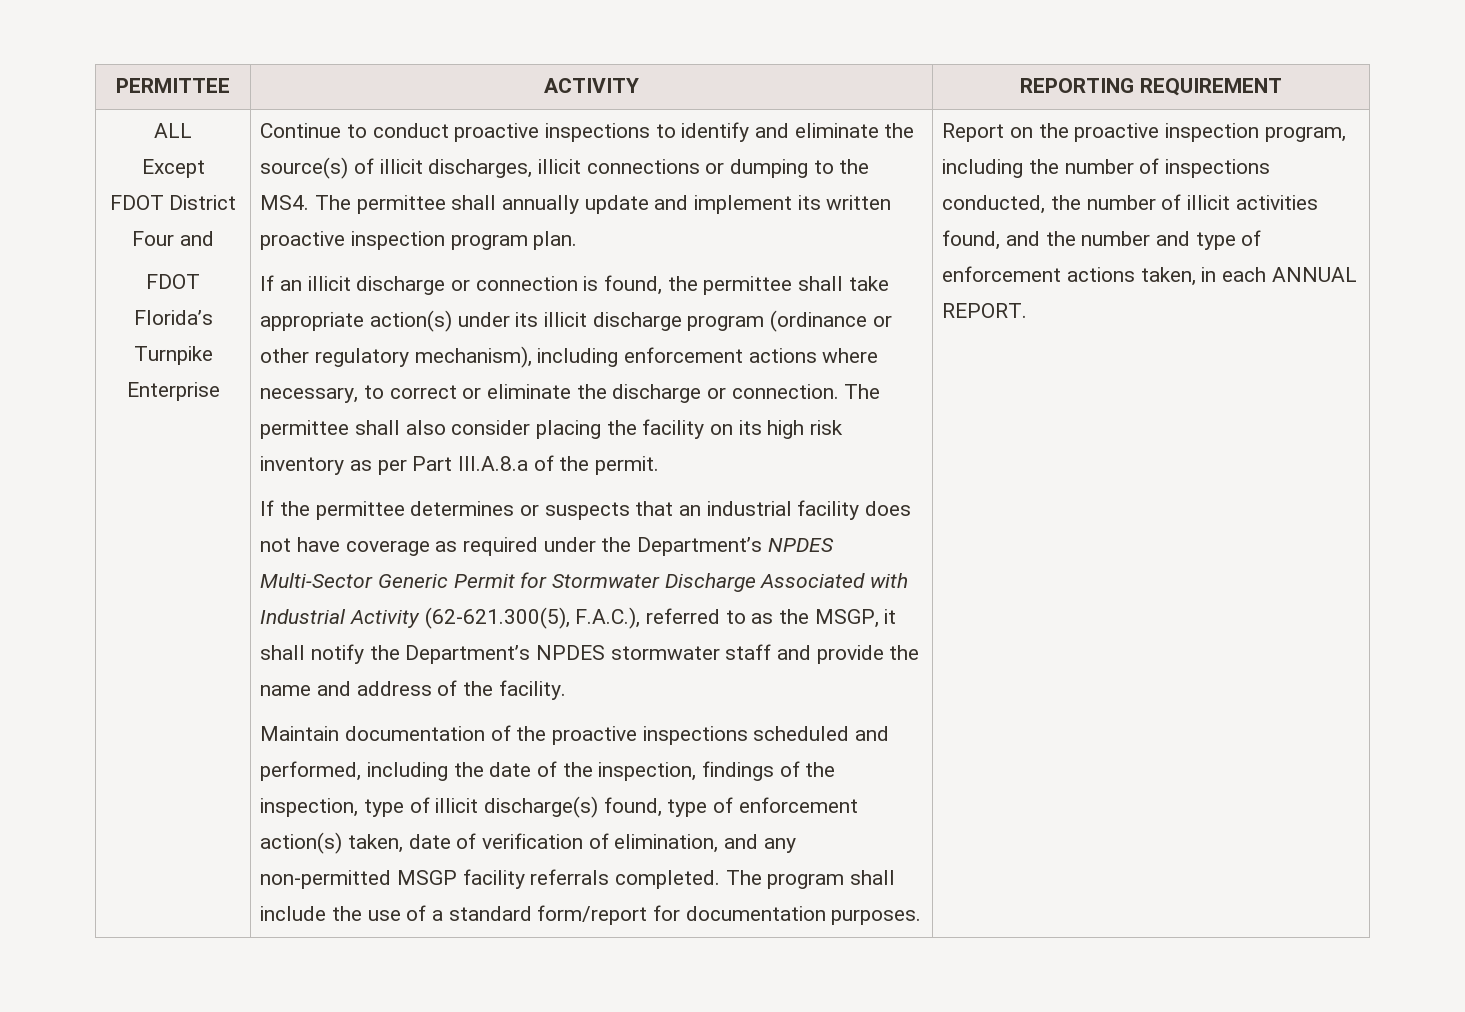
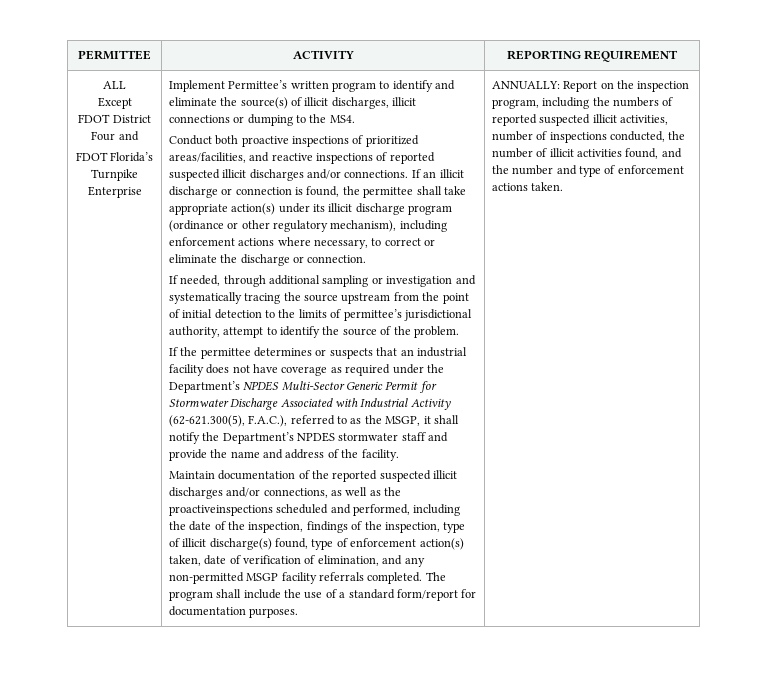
[260,123,651,142] Continue to conduct proactive inspections -> [168,80,377,92] Implement Permittee’s written program
[315,195,892,214] [260,231,578,250] The permittee shall annually update and implement its written proactive inspection program plan. // -> [168,135,419,147] [168,152,435,164] [168,169,409,181] // Conduct both proactive inspections of prioritized areas/facilities, and reactive inspections of reported suspected illicit discharges and/or connections.
[844,384,881,399] [260,419,844,439] [260,455,660,475] The permittee shall also consider placing the facility on its high risk inventory as per Part III.A.8.a of the permit. -> [168,275,476,287] [168,292,469,304] [168,309,472,321] [168,326,459,338] // If needed, through additional sampling or investigation and systematically tracing the source upstream from the point of initial detection to the limits of permittee’s jurisdictional authority, attempt to identify the source of the problem.
[552,726,748,745] proactive inspections -> [332,470,458,482] [168,487,402,499] [168,505,273,516] reported suspected illicit discharges and/or connections, as well as the proactiveinspections
(922, 917) none -> [491,81,560,89] ANNUALLY:
[1074,123,1160,142] proactive -> (635, 84) none
(1060, 166) none -> [613,97,674,107] [491,114,669,126] numbers of reported suspected illicit activities,
[1140,267,1357,286] [942,303,1028,318] taken, in each ANNUAL REPORT. -> [531,182,564,191] taken.

